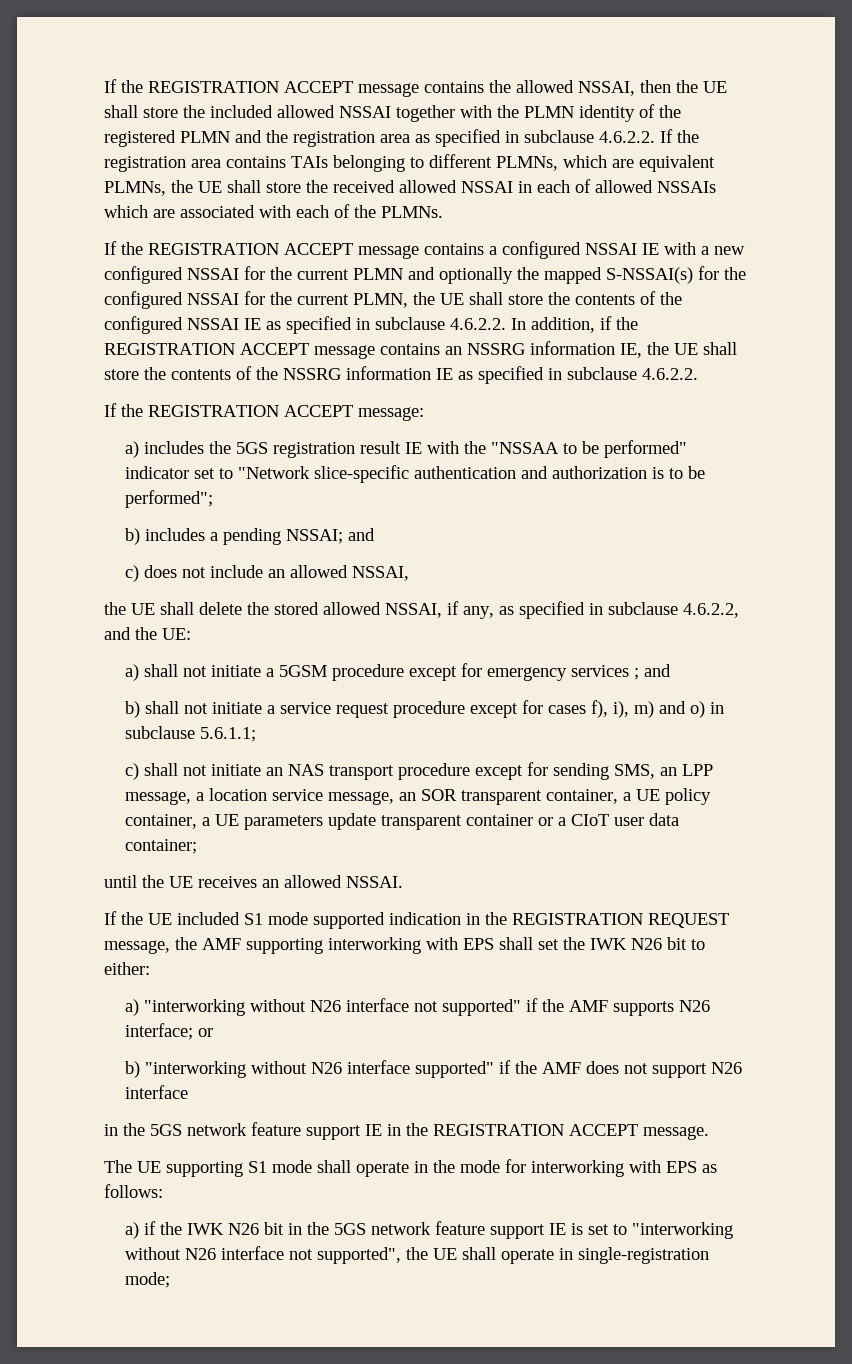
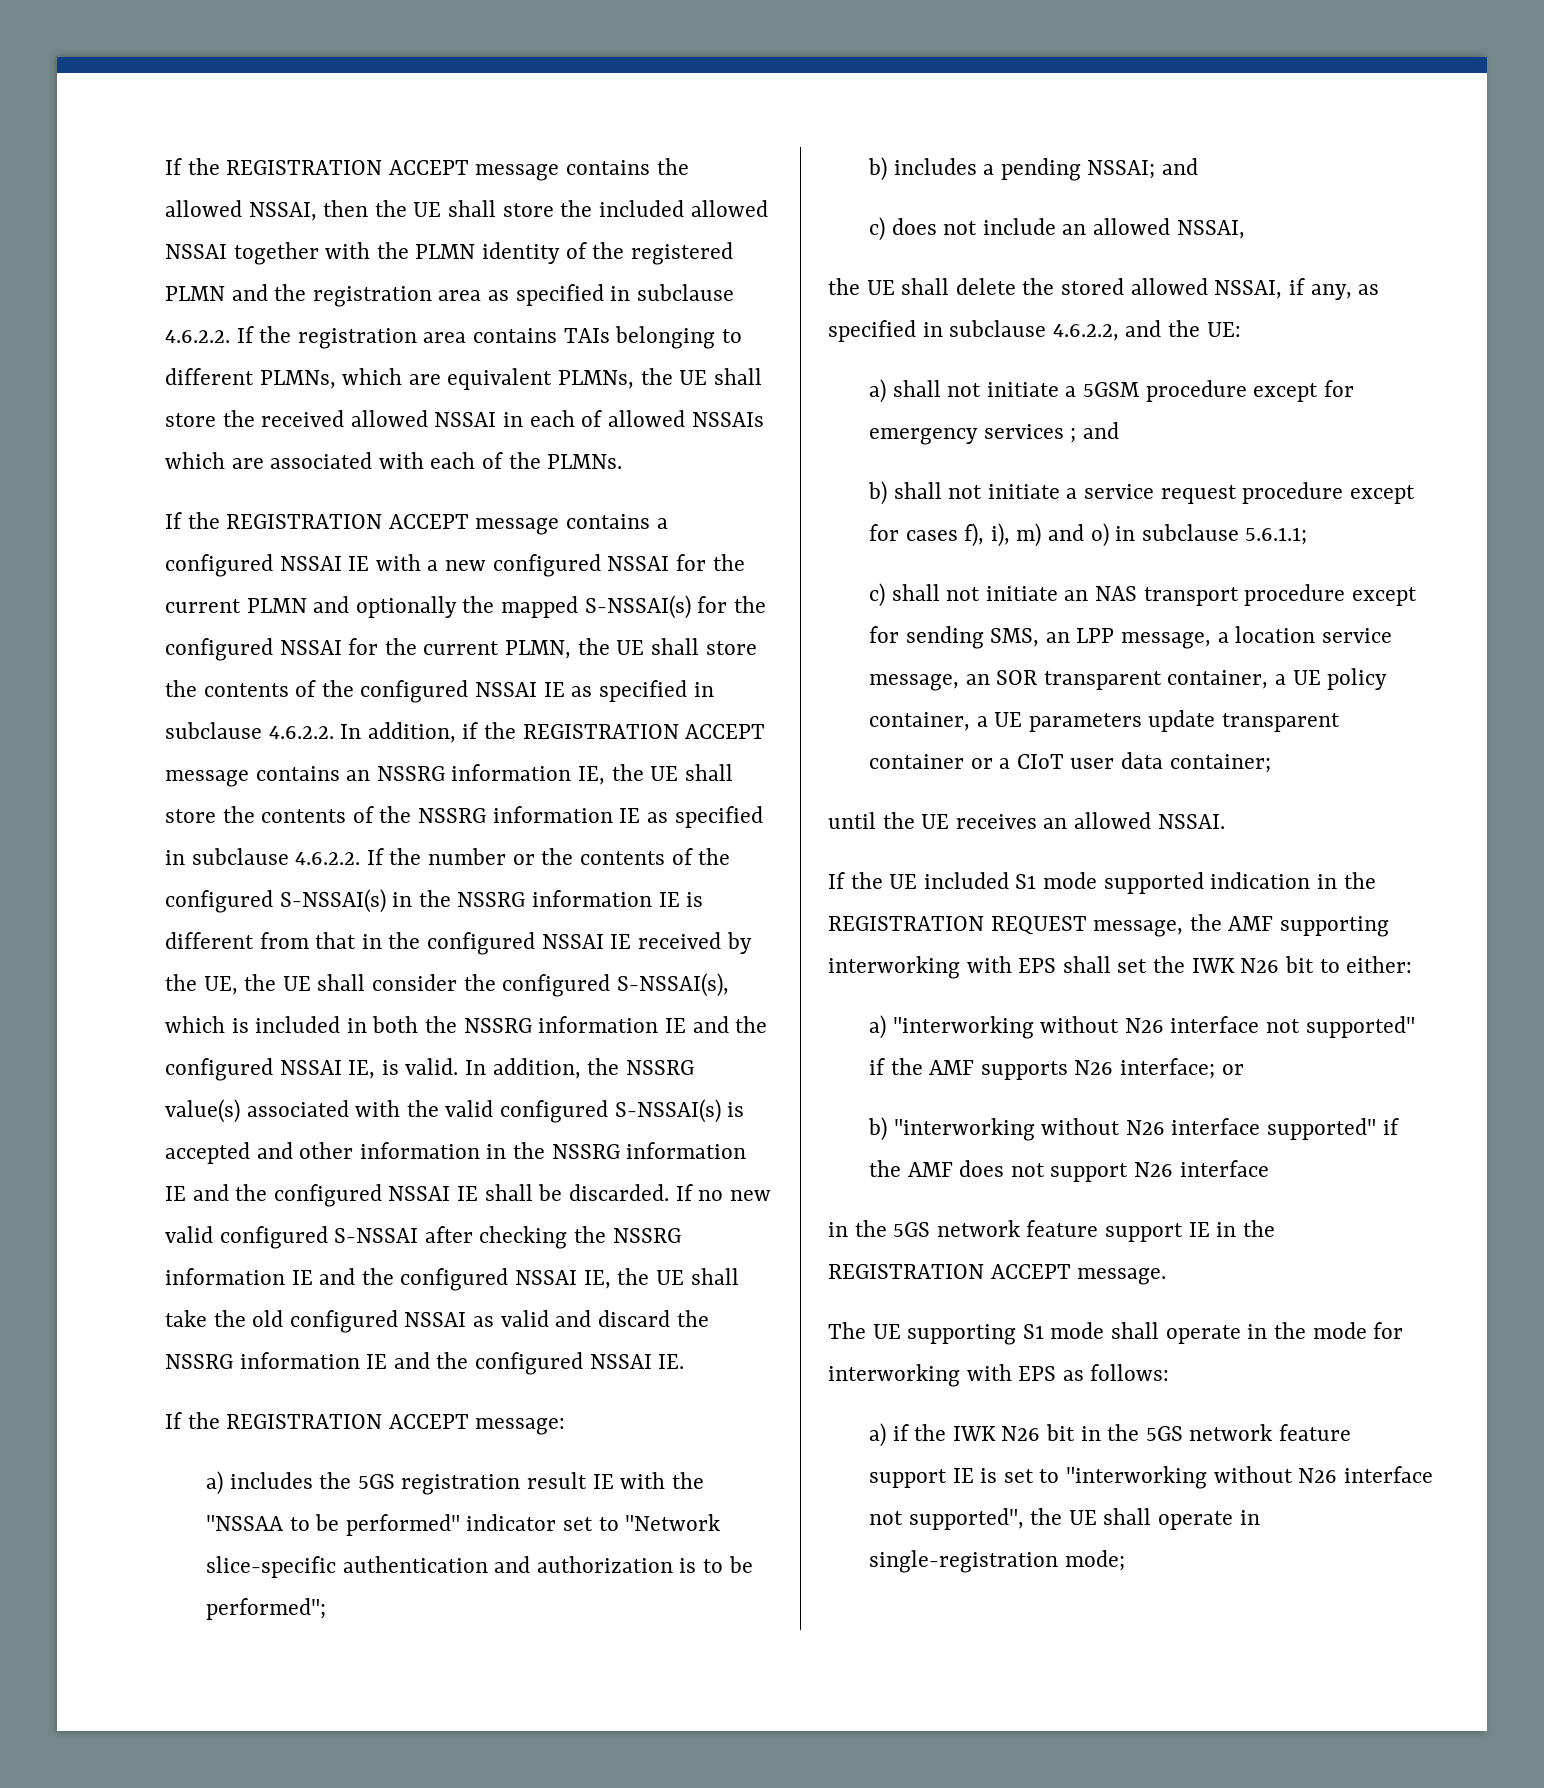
(698, 374) none -> [366,848,731,865] [165,889,704,913] [165,932,752,955] [165,973,729,997] [165,1016,768,1033] [165,1058,694,1081] [165,1099,745,1123] [165,1142,747,1164] [165,1184,771,1207] [165,1226,681,1249] [165,1268,739,1291] [165,1310,709,1333] [165,1352,685,1375] If the number or the contents of the configured S-NSSAI(s) in the NSSRG information IE is different from that in the configured NSSAI IE received by the UE, the UE shall consider the configured S-NSSAI(s), which is included in both the NSSRG information IE and the configured NSSAI IE, is valid. In addition, the NSSRG value(s) associated with the valid configured S-NSSAI(s) is accepted and other information in the NSSRG information IE and the configured NSSAI IE shall be discarded. If no new valid configured S-NSSAI after checking the NSSRG information IE and the configured NSSAI IE, the UE shall take the old configured NSSAI as valid and discard the NSSRG information IE and the configured NSSAI IE.

